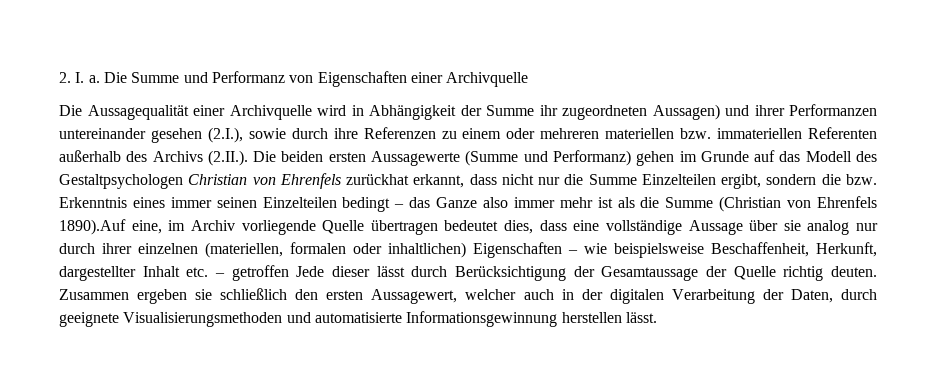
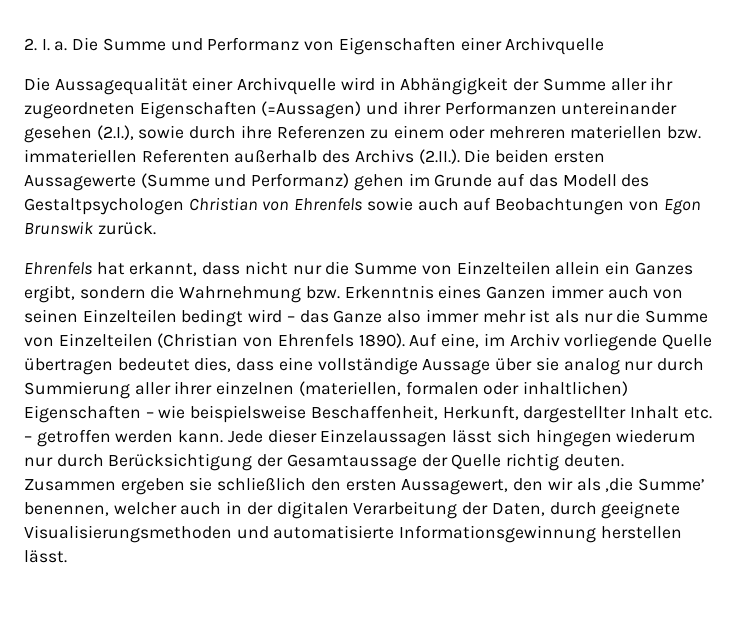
(534, 110) none -> [610,78,647,91] aller
[652,104,720,120] Aussagen) -> [139,101,362,119] Eigenschaften (=Aussagen)
[346,174,410,185] zurückhat -> [366,197,701,215] [24,221,156,235] [24,261,125,275] sowie auch auf Beobachtungen von Egon Brunswik zurück. // Ehrenfels hat
[641,174,716,185] Einzelteilen -> [421,261,693,275] von Einzelteilen allein ein Ganzes
(841, 179) none -> [179,286,302,303] Wahrnehmung
[170,197,212,208] immer -> [486,285,684,299] Ganzen immer auch von
(391, 204) none -> [248,309,283,323] wird
[640,197,714,208] die Summe -> [583,309,709,323] [24,333,153,347] nur die Summe von Einzelteilen
[59,219,126,235] 1890).Auf -> [358,333,438,348] 1890). Auf
(95, 248) none -> [24,381,171,399] Summierung aller
[296,266,405,277] Jede dieser lässt -> [115,429,696,447] [24,457,53,467] werden kann. Jede dieser Einzelaussagen lässt sich hingegen wiederum nur
(458, 296) none -> [513,477,705,492] [24,502,109,516] den wir als ‚die Summe’ benennen,

